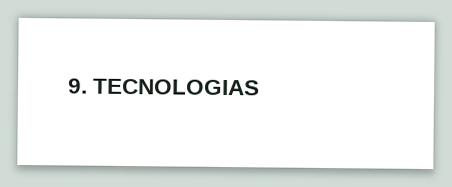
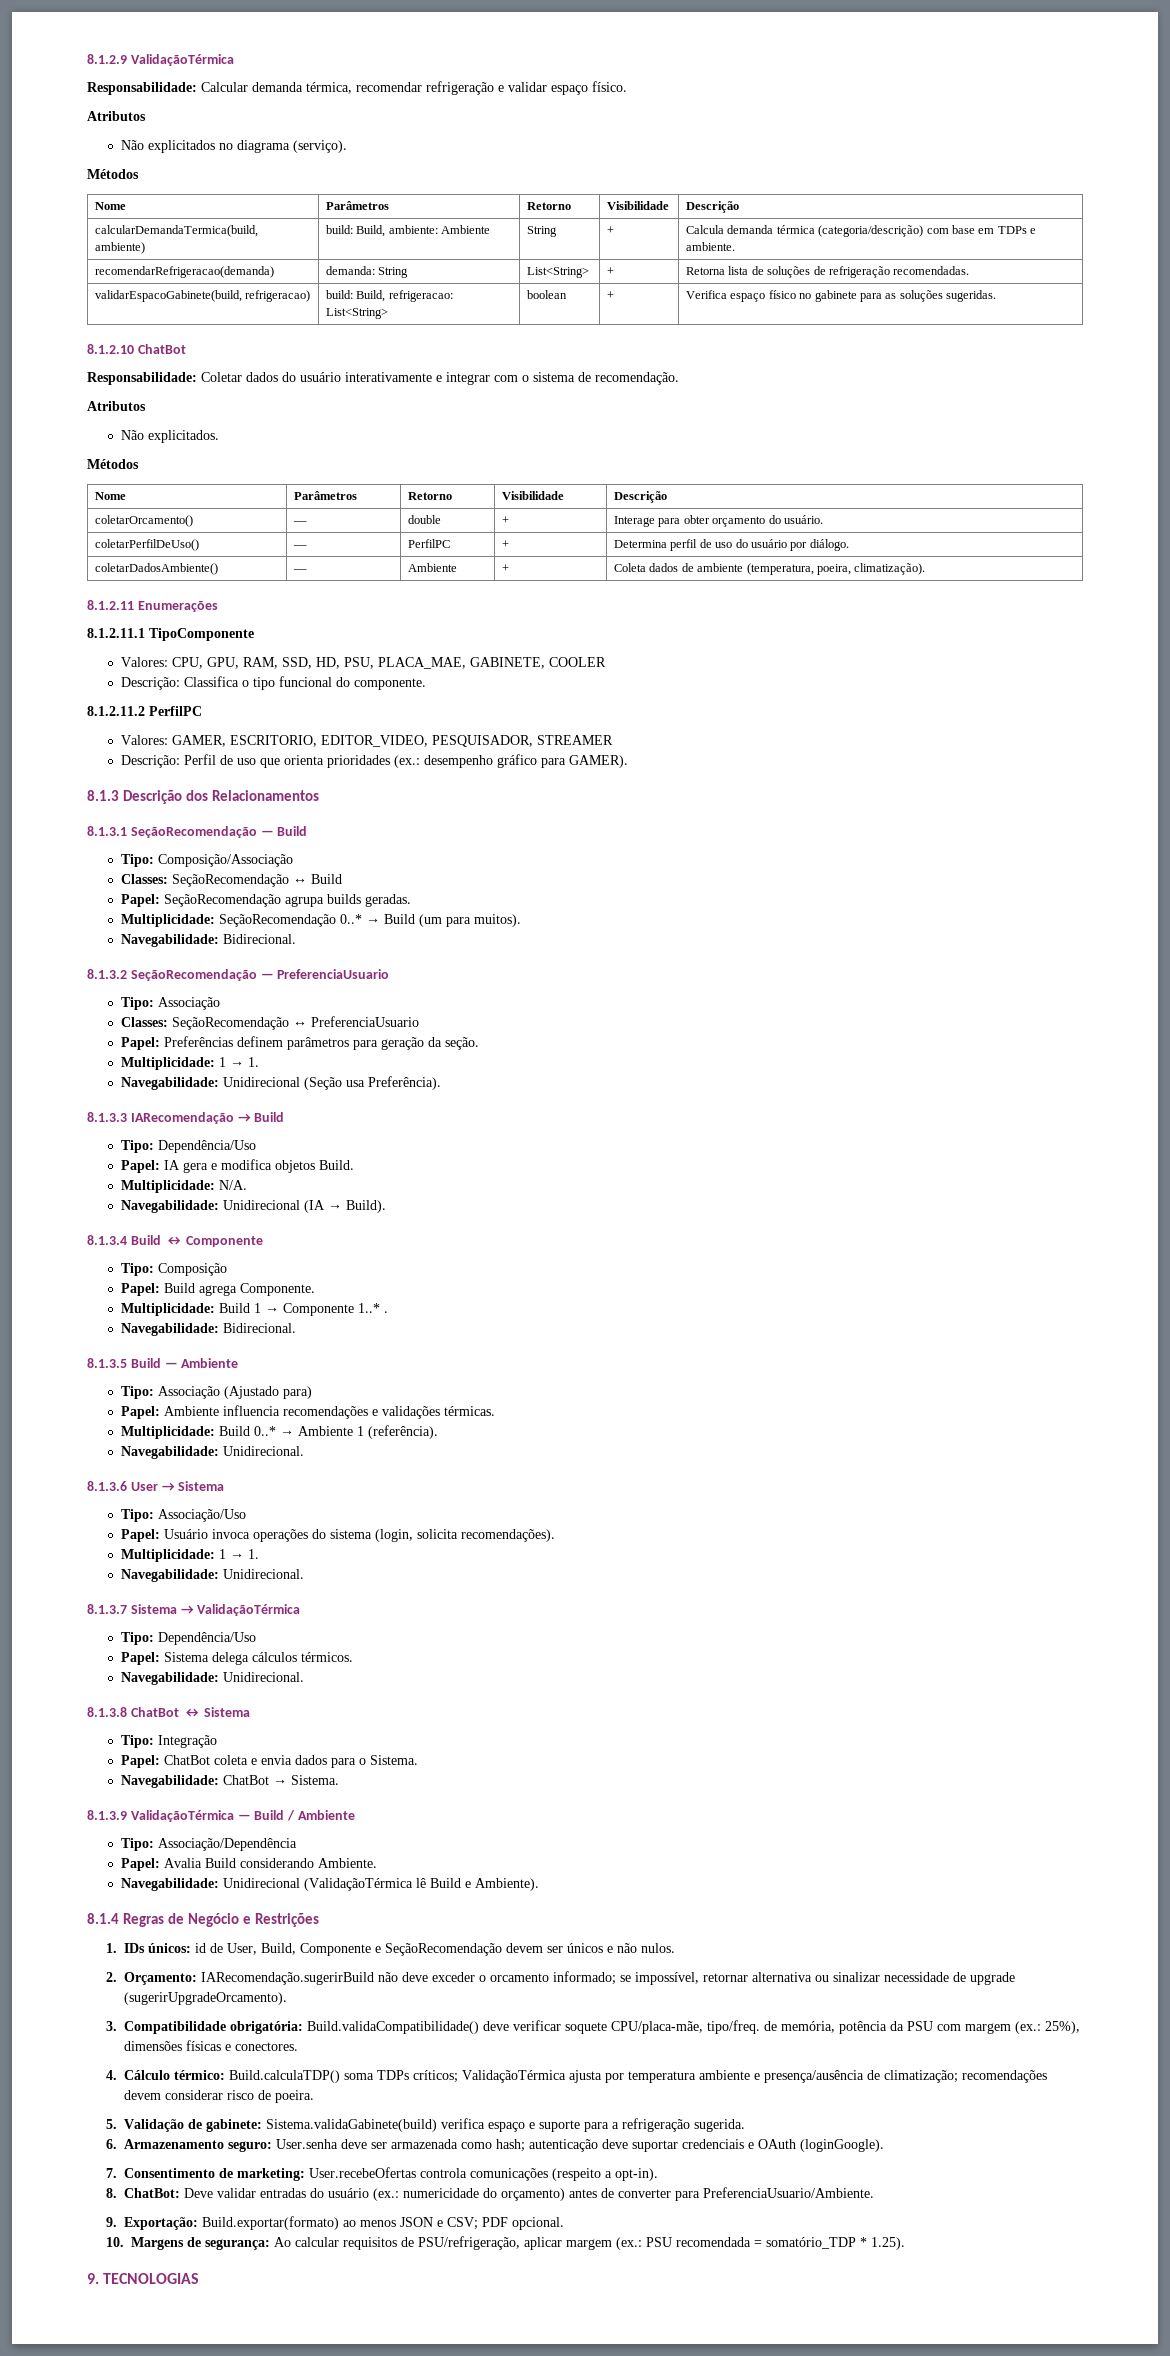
(67, 86) none -> [87,54,234,66] [87,81,627,95] [87,111,146,121] [121,140,348,153] [87,169,139,179] [95,202,127,210] [326,201,390,210] [527,202,572,210] [607,201,670,210] [686,201,740,213] [95,225,259,237] [95,242,146,254] [326,225,491,237] [527,226,558,237] [607,226,615,234] [686,225,1037,237] [686,242,736,251] [95,266,275,278] [326,266,409,278] [527,267,590,278] [607,267,615,275] [686,266,970,278] [95,290,311,302] [326,290,453,302] [326,308,389,319] [527,290,568,299] [607,291,615,299] [686,290,997,302] [87,344,186,354] [87,372,679,385] [87,401,146,411] [121,430,220,443] [87,459,139,469] [95,492,127,500] [294,491,358,500] [408,492,453,500] [502,491,565,500] [614,491,668,503] [95,515,194,527] [293,521,308,524] [408,515,442,524] [502,516,510,524] [614,515,823,527] [95,539,200,551] [293,545,308,548] [408,539,451,548] [502,540,510,548] [614,539,849,551] [95,563,219,575] [293,569,308,572] [408,563,458,572] [502,564,510,572] [614,563,926,575] [87,600,218,612] [87,628,254,641] [121,657,607,669] [121,676,427,690] [87,706,202,716] [121,735,614,747] [121,754,629,768] [87,790,319,804] [87,826,308,838] [121,854,294,867] [121,874,343,887] [121,894,412,907] [121,914,522,927] [121,934,297,947] [87,969,390,981] [121,997,221,1010] [121,1016,420,1030] [121,1036,480,1050] [121,1057,260,1070] [121,1076,442,1090] [87,1112,285,1124] [121,1140,257,1153] [121,1159,355,1173] [121,1180,248,1193] [121,1200,387,1213] [87,1235,264,1247] [121,1263,228,1276] [121,1283,316,1296] [121,1303,389,1316] [121,1323,297,1336] [87,1358,239,1368] [121,1386,313,1399] [121,1405,496,1419] [121,1425,439,1439] [121,1446,305,1459] [87,1481,225,1491] [121,1509,247,1522] [121,1529,556,1542] [121,1549,260,1562] [121,1569,305,1582] [87,1604,301,1616] [121,1632,257,1645] [121,1652,354,1665] [121,1672,305,1685] [87,1707,251,1717] [121,1735,218,1748] [121,1755,419,1768] [121,1775,340,1788] [87,1810,355,1822] [121,1838,298,1851] [121,1858,378,1871] [121,1878,540,1891] [87,1913,319,1927] [105,1943,676,1956] [105,1971,1016,1985] [124,1992,288,2005] [105,2020,1081,2034] [124,2040,299,2051] [105,2070,1048,2083] [124,2090,315,2103] [105,2118,746,2132] [105,2139,885,2152] [105,2167,659,2181] [105,2187,875,2201] [105,2216,565,2230] [105,2236,905,2250] 8.1.2.9 ValidaçãoTérmica // Responsabilidade: Calcular demanda térmica, recomendar refrigeração e validar espaço físico. // Atributos // Não explicitados no diagrama (serviço). // Métodos // Nome | Parâmetros | Retorno | Visibilidade | Descrição // calcularDemandaTermica(build, ambiente) | build: Build, ambiente: Ambiente | String | + | Calcula demanda térmica (categoria/descrição) com base em TDPs e ambiente. // recomendarRefrigeracao(demanda) | demanda: String | List<String> | + | Retorna lista de soluções de refrigeração recomendadas. // validarEspacoGabinete(build, refrigeracao) | build: Build, refrigeracao: List<String> | boolean | + | Verifica espaço físico no gabinete para as soluções sugeridas. // 8.1.2.10 ChatBot // Responsabilidade: Coletar dados do usuário interativamente e integrar com o sistema de recomendação. // Atributos // Não explicitados. // Métodos // Nome | Parâmetros | Retorno | Visibilidade | Descrição // coletarOrcamento() | — | double | + | Interage para obter orçamento do usuário. // coletarPerfilDeUso() | — | PerfilPC | + | Determina perfil de uso do usuário por diálogo. // coletarDadosAmbiente() | — | Ambiente | + | Coleta dados de ambiente (temperatura, poeira, climatização). // 8.1.2.11 Enumerações // 8.1.2.11.1 TipoComponente // Valores: CPU, GPU, RAM, SSD, HD, PSU, PLACA_MAE, GABINETE, COOLER // Descrição: Classifica o tipo funcional do componente. // 8.1.2.11.2 PerfilPC // Valores: GAMER, ESCRITORIO, EDITOR_VIDEO, PESQUISADOR, STREAMER // Descrição: Perfil de uso que orienta prioridades (ex.: desempenho gráfico para GAMER). // 8.1.3 Descrição dos Relacionamentos // 8.1.3.1 SeçãoRecomendação — Build // Tipo: Composição/Associação // Classes: SeçãoRecomendação ↔ Build // Papel: SeçãoRecomendação agrupa builds geradas. // Multiplicidade: SeçãoRecomendação 0..* → Build (um para muitos). // Navegabilidade: Bidirecional. // 8.1.3.2 SeçãoRecomendação — PreferenciaUsuario // Tipo: Associação // Classes: SeçãoRecomendação ↔ PreferenciaUsuario // Papel: Preferências definem parâmetros para geração da seção. // Multiplicidade: 1 → 1. // Navegabilidade: Unidirecional (Seção usa Preferência). // 8.1.3.3 IARecomendação → Build // Tipo: Dependência/Uso // Papel: IA gera e modifica objetos Build. // Multiplicidade: N/A. // Navegabilidade: Unidirecional (IA → Build). // 8.1.3.4 Build ↔ Componente // Tipo: Composição // Papel: Build agrega Componente. // Multiplicidade: Build 1 → Componente 1..* . // Navegabilidade: Bidirecional. // 8.1.3.5 Build — Ambiente // Tipo: Associação (Ajustado para) // Papel: Ambiente influencia recomendações e validações térmicas. // Multiplicidade: Build 0..* → Ambiente 1 (referência). // Navegabilidade: Unidirecional. // 8.1.3.6 User → Sistema // Tipo: Associação/Uso // Papel: Usuário invoca operações do sistema (login, solicita recomendações). // Multiplicidade: 1 → 1. // Navegabilidade: Unidirecional. // 8.1.3.7 Sistema → ValidaçãoTérmica // Tipo: Dependência/Uso // Papel: Sistema delega cálculos térmicos. // Navegabilidade: Unidirecional. // 8.1.3.8 ChatBot ↔ Sistema // Tipo: Integração // Papel: ChatBot coleta e envia dados para o Sistema. // Navegabilidade: ChatBot → Sistema. // 8.1.3.9 ValidaçãoTérmica — Build / Ambiente // Tipo: Associação/Dependência // Papel: Avalia Build considerando Ambiente. // Navegabilidade: Unidirecional (ValidaçãoTérmica lê Build e Ambiente). // 8.1.4 Regras de Negócio e Restrições // 1. IDs únicos: id de User, Build, Componente e SeçãoRecomendação devem ser únicos e não nulos. // 2. Orçamento: IARecomendação.sugerirBuild não deve exceder o orcamento informado; se impossível, retornar alternativa ou sinalizar necessidade de upgrade (sugerirUpgradeOrcamento). // 3. Compatibilidade obrigatória: Build.validaCompatibilidade() deve verificar soquete CPU/placa-mãe, tipo/freq. de memória, potência da PSU com margem (ex.: 25%), dimensões físicas e conectores. // 4. Cálculo térmico: Build.calculaTDP() soma TDPs críticos; ValidaçãoTérmica ajusta por temperatura ambiente e presença/ausência de climatização; recomendações devem considerar risco de poeira. // 5. Validação de gabinete: Sistema.validaGabinete(build) verifica espaço e suporte para a refrigeração sugerida. // 6. Armazenamento seguro: User.senha deve ser armazenada como hash; autenticação deve suportar credenciais e OAuth (loginGoogle). // 7. Consentimento de marketing: User.recebeOfertas controla comunicações (respeito a opt-in). // 8. ChatBot: Deve validar entradas do usuário (ex.: numericidade do orçamento) antes de converter para PreferenciaUsuario/Ambiente. // 9. Exportação: Build.exportar(formato) ao menos JSON e CSV; PDF opcional. // 10. Margens de segurança: Ao calcular requisitos de PSU/refrigeração, aplicar margem (ex.: PSU recomendada = somatório_TDP * 1.25). //

